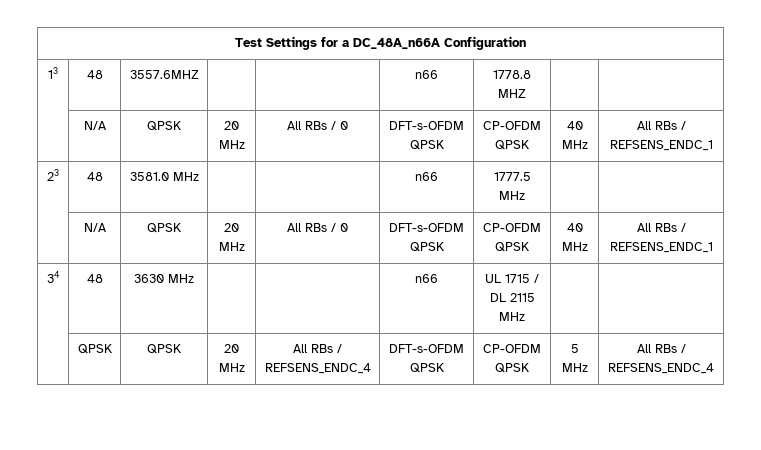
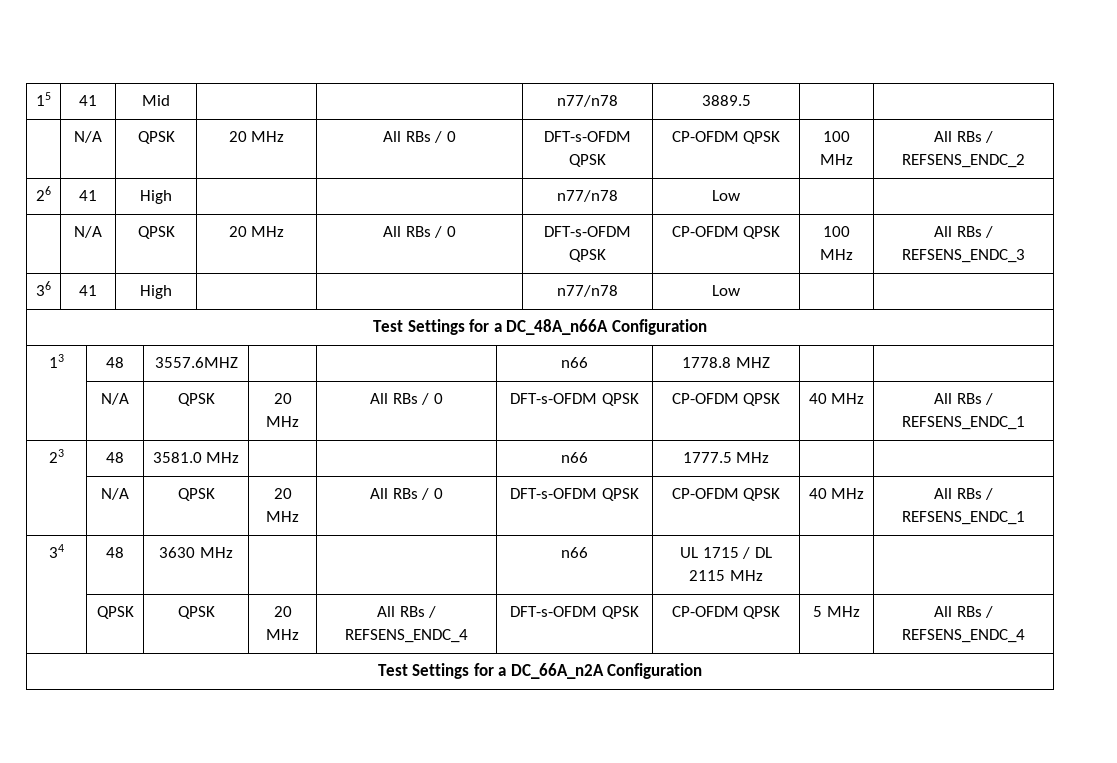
(235, 42) none -> [36,92,51,106] [79,95,97,106] [142,95,170,106] [557,95,618,107] [701,95,751,106] [74,131,102,143] [137,131,175,144] [228,131,285,142] [383,131,456,143] [544,131,631,142] [569,154,606,167] [671,131,781,144] [823,131,850,142] [820,154,853,165] [933,131,994,143] [902,154,1025,168] [36,186,51,201] [79,190,97,201] [140,190,172,204] [557,190,618,202] [712,190,740,201] [74,226,102,238] [137,226,175,239] [228,226,285,237] [383,226,456,238] [544,226,631,237] [569,249,606,262] [671,226,781,239] [823,226,850,237] [820,249,853,260] [933,226,994,238] [902,249,1025,263] [36,281,51,296] [79,285,97,296] [140,285,172,299] [557,285,618,297] [712,285,740,296] 15 | 41 | Mid | | | n77/n78 | 3889.5 | | // | N/A | QPSK | 20 MHz | All RBs / 0 | DFT-s-OFDM QPSK | CP-OFDM QPSK | 100 MHz | All RBs / REFSENS_ENDC_2 // 26 | 41 | High | | | n77/n78 | Low | | // | N/A | QPSK | 20 MHz | All RBs / 0 | DFT-s-OFDM QPSK | CP-OFDM QPSK | 100 MHz | All RBs / REFSENS_ENDC_3 // 36 | 41 | High | | | n77/n78 | Low | | //
(714, 368) none -> [377,663,703,679] // Test Settings for a DC_66A_n2A Configuration

